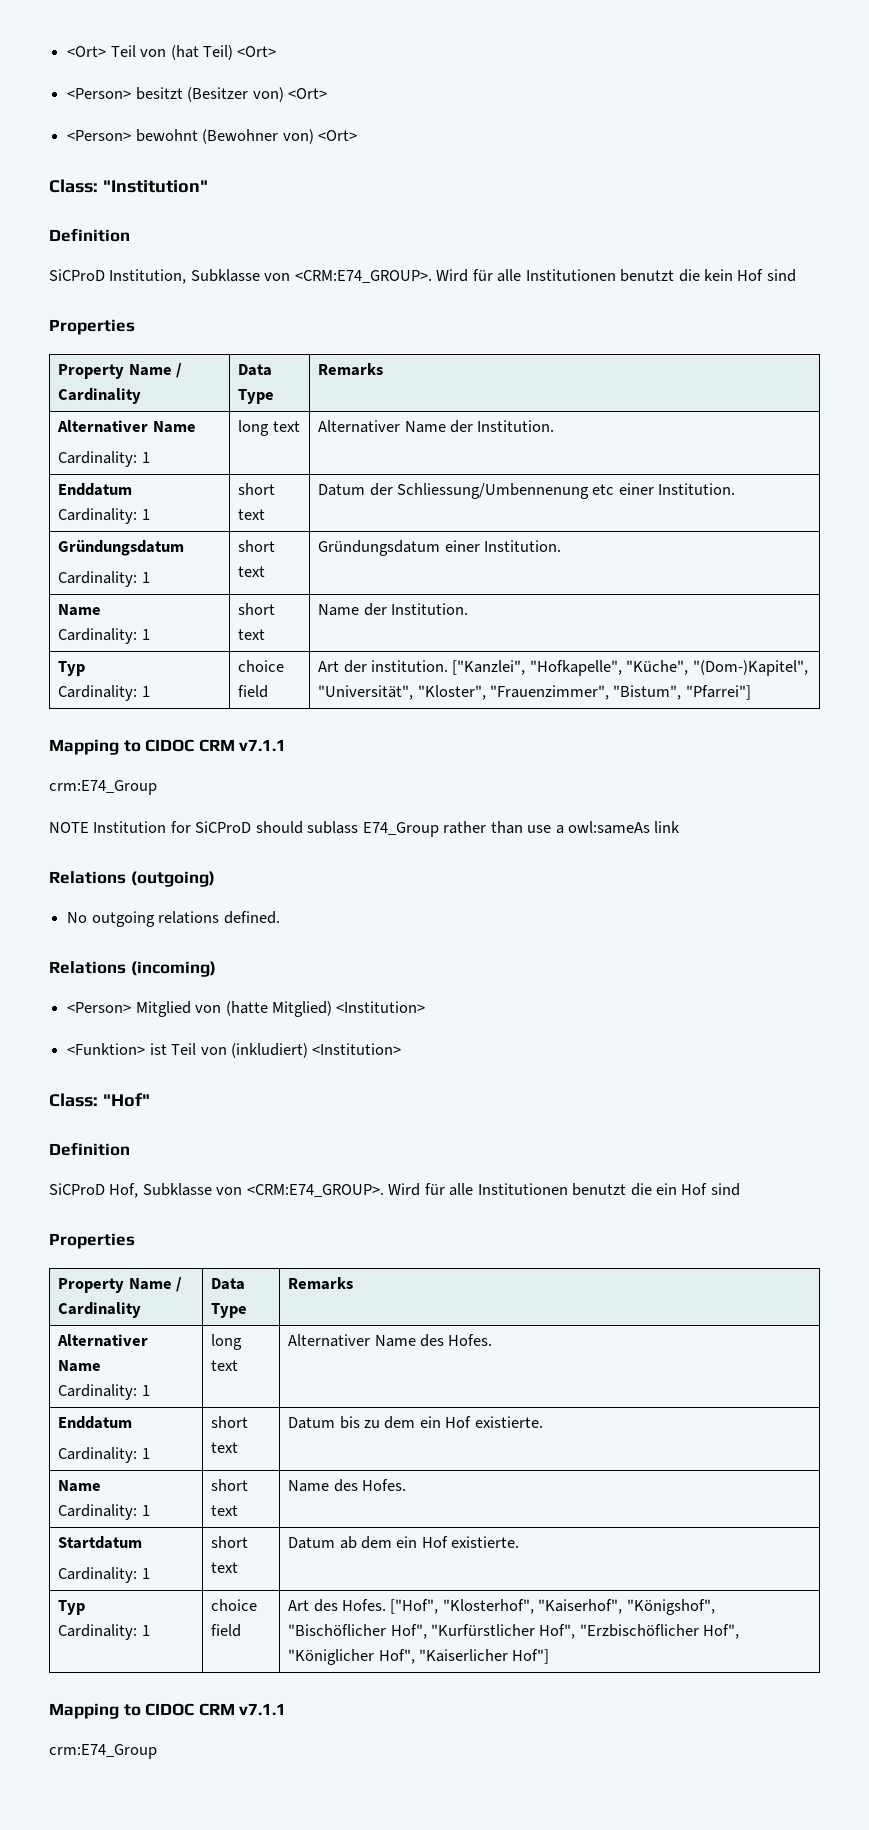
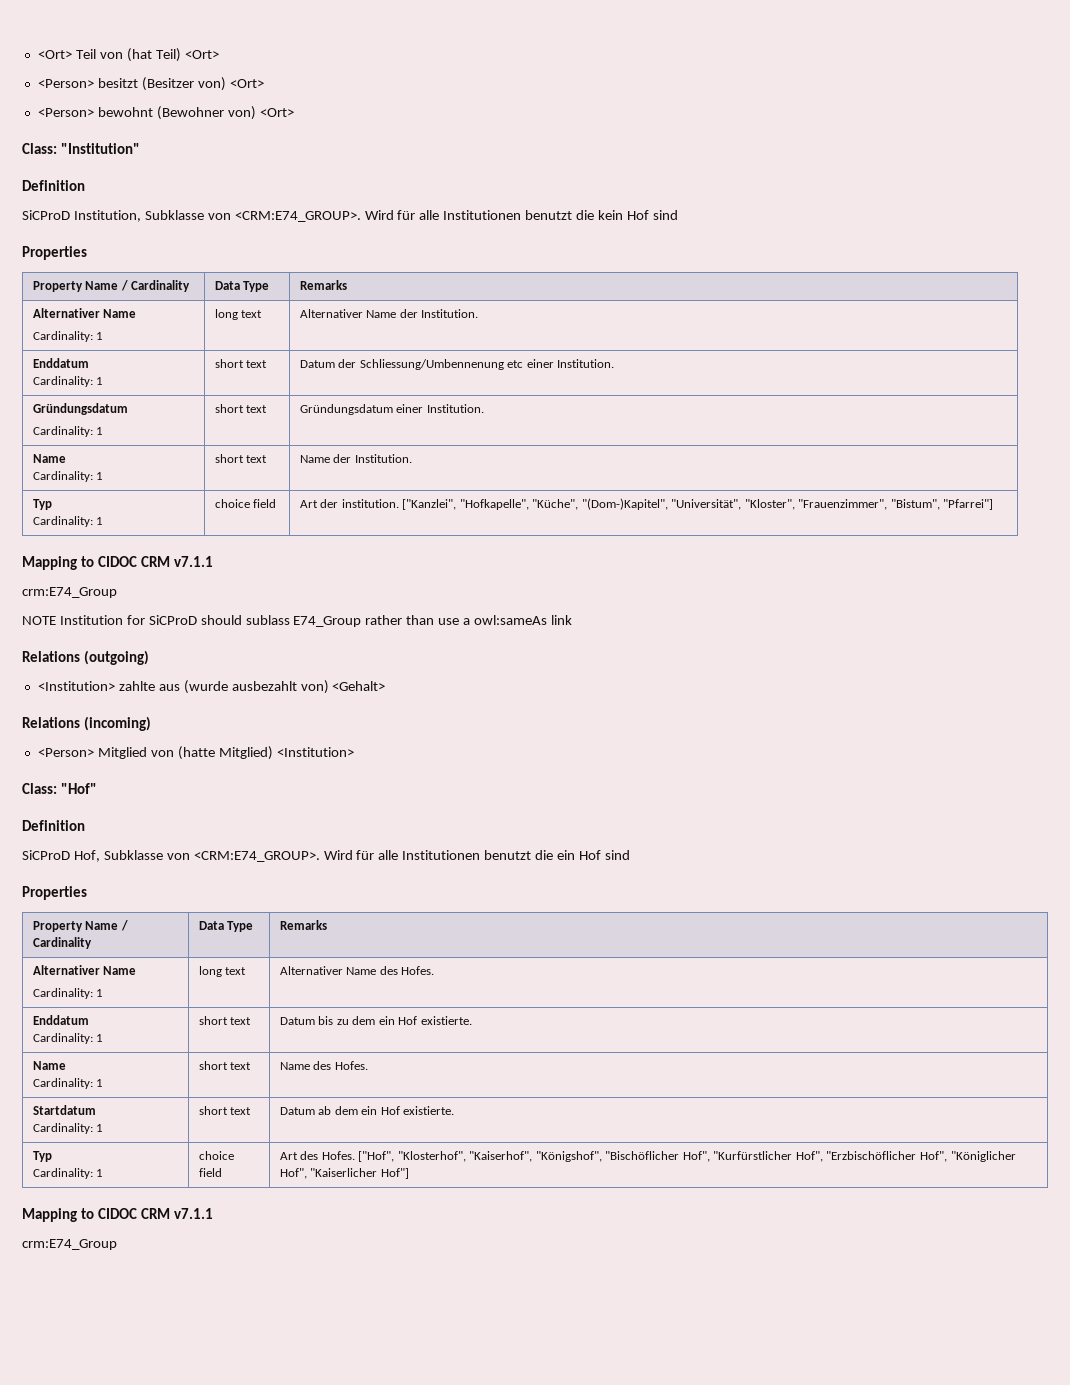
[67,911,280,927] No outgoing relations defined. -> [37,680,386,694] <Institution> zahlte aus (wurde ausbezahlt von) <Gehalt>
[67,1043,402,1058] // <Funktion> ist Teil von (inkludiert) <Institution> -> (354, 752) none

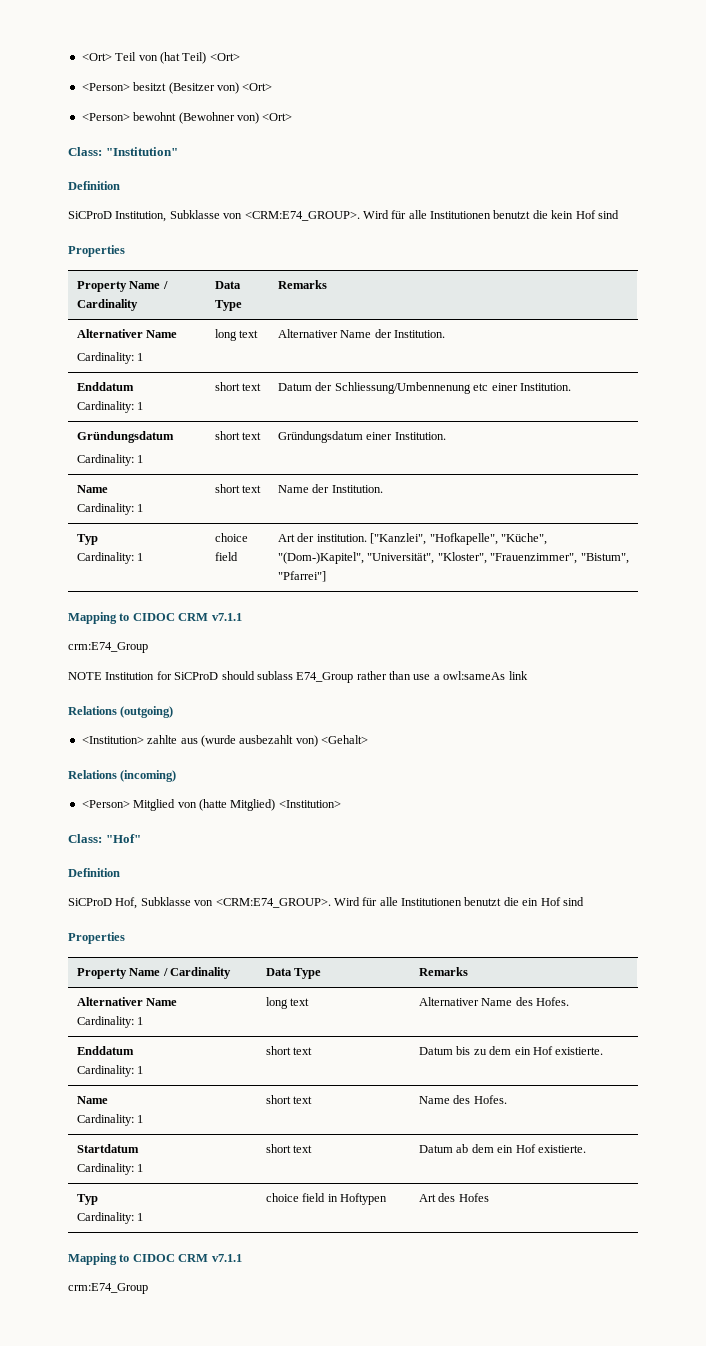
(222, 1172) none -> [327,1193,388,1205] in Hoftypen
[321,1151,1016,1162] [279,1168,409,1179] Hofes. ["Hof", "Klosterhof", "Kaiserhof", "Königshof", "Bischöflicher Hof", "Kurfürstlicher Hof", "Erzbischöflicher Hof", "Königlicher Hof", "Kaiserlicher Hof"] -> [458,1193,489,1202] Hofes

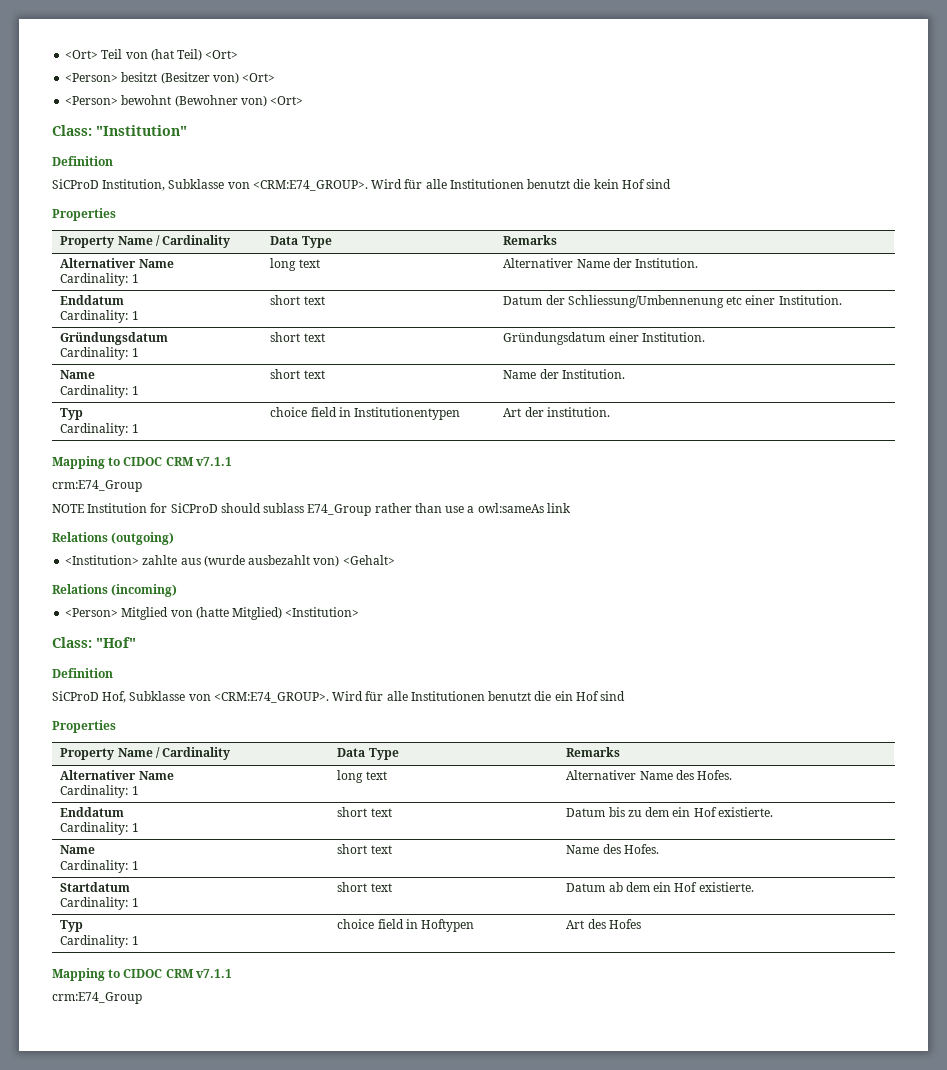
(239, 556) none -> [338,407,461,420] in Institutionentypen
[370,533,547,545] [278,552,629,564] [278,571,327,582] ["Kanzlei", "Hofkapelle", "Küche", "(Dom-)Kapitel", "Universität", "Kloster", "Frauenzimmer", "Bistum", "Pfarrei"] -> (610, 412) none

